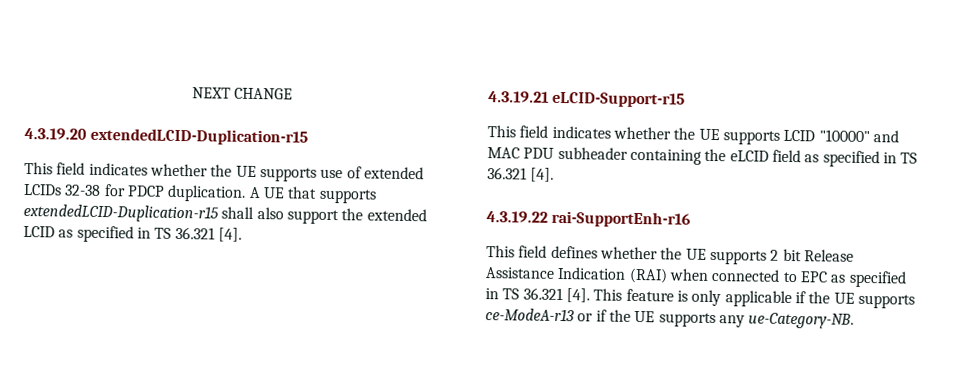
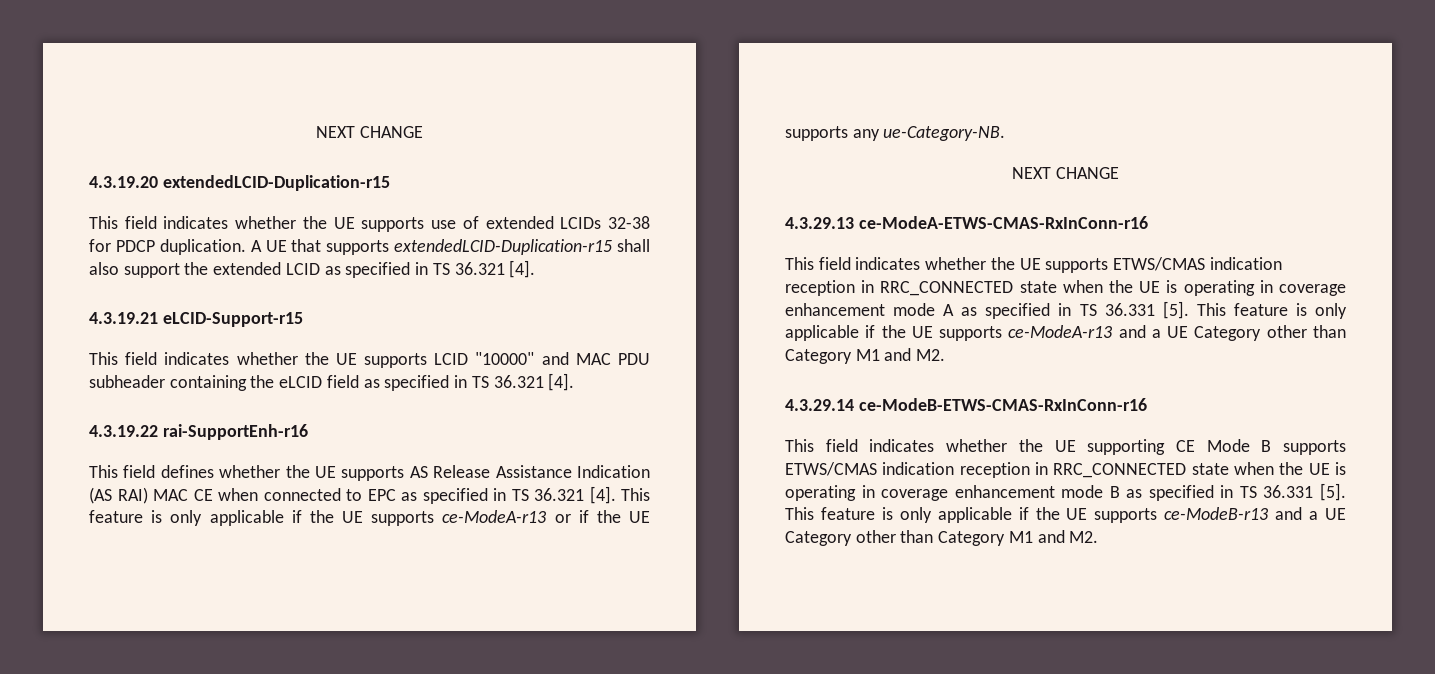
[770,248,802,262] 2 bit -> [409,466,428,478] AS
[628,267,668,284] (RAI) -> [89,487,213,504] (AS RAI) MAC CE
(855, 320) none -> [1012,167,1119,179] [785,216,1148,229] [785,257,1282,273] [785,280,1346,296] [785,301,1347,319] [785,325,1346,341] [785,348,946,364] [785,398,1147,411] [785,439,1346,455] [785,462,1346,478] [785,483,1346,501] [785,507,1346,523] [785,530,1099,546] // NEXT CHANGE // 4.3.29.13 ce-ModeA-ETWS-CMAS-RxInConn-r16 // This field indicates whether the UE supports ETWS/CMAS indication reception in RRC_CONNECTED state when the UE is operating in coverage enhancement mode A as specified in TS 36.331 [5]. This feature is only applicable if the UE supports ce-ModeA-r13 and a UE Category other than Category M1 and M2. // 4.3.29.14 ce-ModeB-ETWS-CMAS-RxInConn-r16 // This field indicates whether the UE supporting CE Mode B supports ETWS/CMAS indication reception in RRC_CONNECTED state when the UE is operating in coverage enhancement mode B as specified in TS 36.331 [5]. This feature is only applicable if the UE supports ce-ModeB-r13 and a UE Category other than Category M1 and M2.

